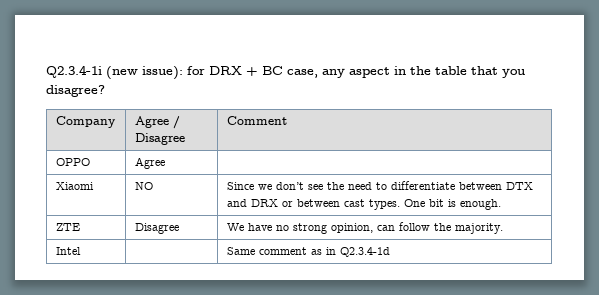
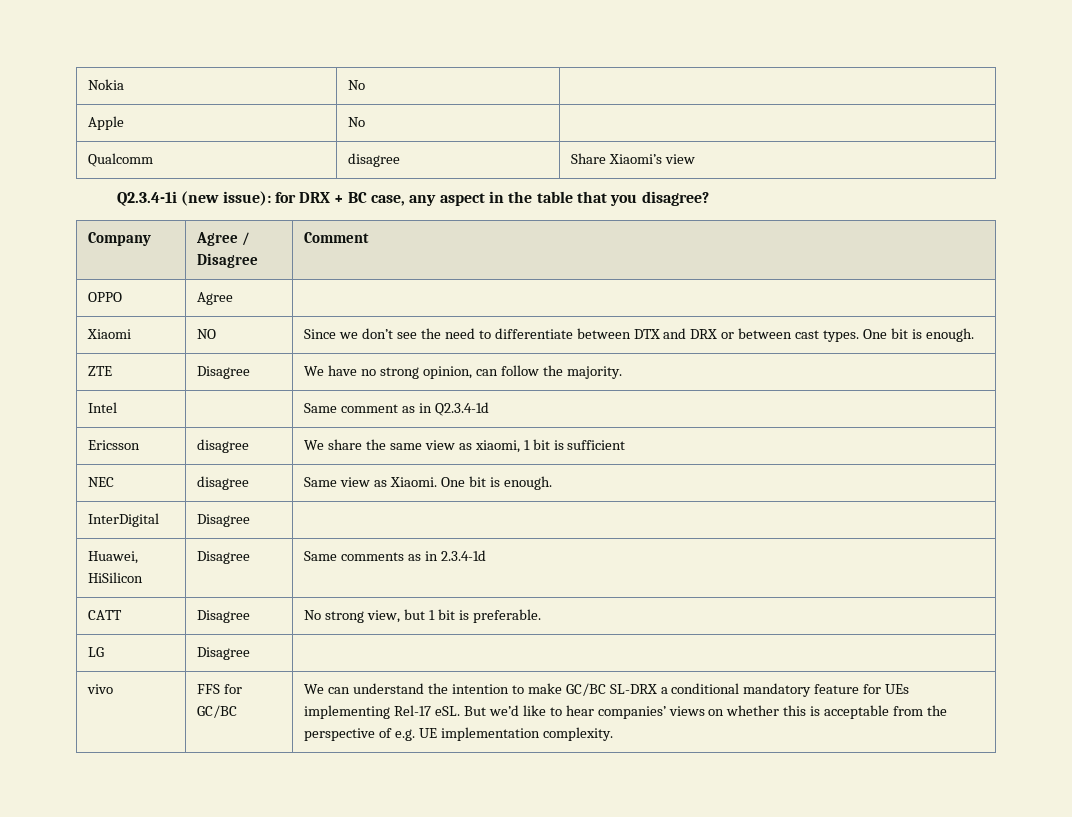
(46, 71) none -> [88,79,125,90] [348,80,366,90] [88,116,125,130] [348,117,366,127] [88,153,154,167] [348,153,401,167] [571,153,696,164] Nokia | No | // Apple | No | // Qualcomm | disagree | Share Xiaomi’s view //
(390, 252) none -> [88,440,141,450] [197,439,250,453] [304,439,626,453] [88,477,115,487] [197,476,250,490] [304,476,552,490] [88,513,160,527] [197,514,251,527] [88,551,139,564] [88,572,144,583] [197,551,251,564] [304,550,487,561] [88,610,123,620] [197,610,251,623] [304,609,541,623] [88,647,105,657] [197,647,251,660] [87,684,114,694] [197,684,243,694] [197,705,238,718] [304,683,910,697] [304,705,947,719] [304,727,613,741] // Ericsson | disagree | We share the same view as xiaomi, 1 bit is sufficient // NEC | disagree | Same view as Xiaomi. One bit is enough. // InterDigital | Disagree | // Huawei, HiSilicon | Disagree | Same comments as in 2.3.4-1d // CATT | Disagree | No strong view, but 1 bit is preferable. // LG | Disagree | // vivo | FFS for GC/BC | We can understand the intention to make GC/BC SL-DRX a conditional mandatory feature for UEs implementing Rel-17 eSL. But we’d like to hear companies’ views on whether this is acceptable from the perspective of e.g. UE implementation complexity.

